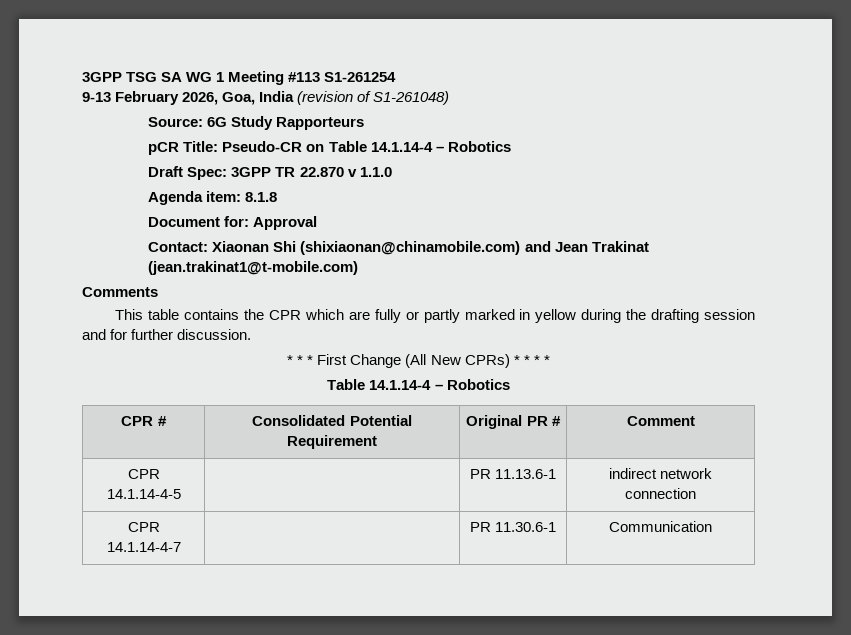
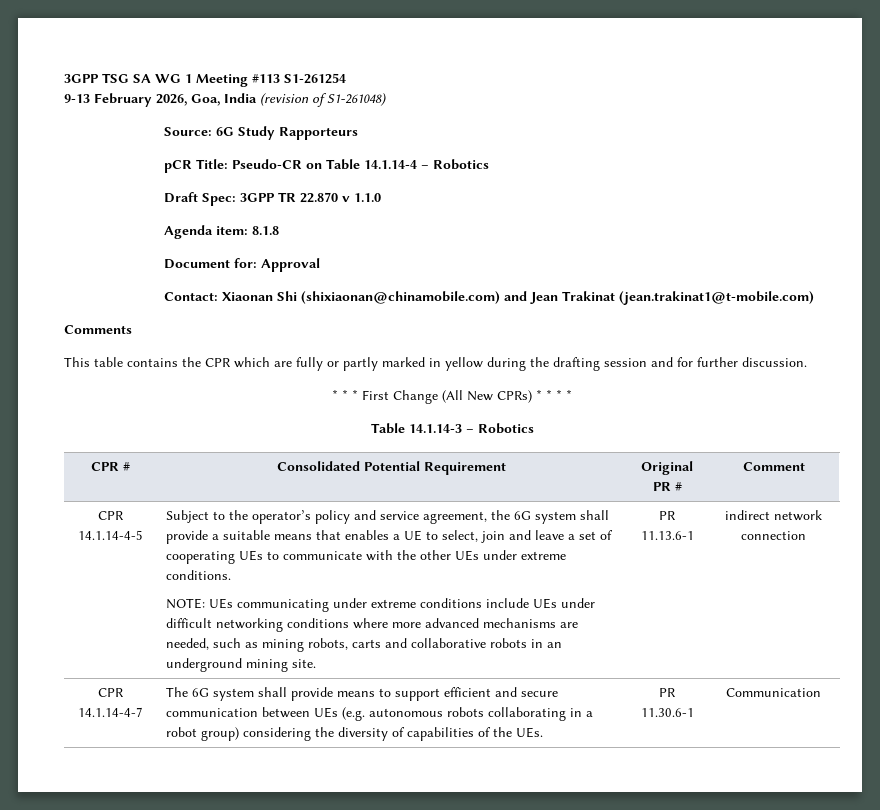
[369,380,432,390] 14.1.14-4 -> [408,424,462,433] 14.1.14-3
(181, 494) none -> [165,510,609,524] [165,530,613,544] [165,550,566,564] [165,570,231,580] [165,598,595,612] [165,618,578,632] [165,638,562,652] [165,658,316,672] Subject to the operator’s policy and service agreement, the 6G system shall provide a suitable means that enables a UE to select, join and leave a set of cooperating UEs to communicate with the other UEs under extreme conditions. // NOTE: UEs communicating under extreme conditions include UEs under difficult networking conditions where more advanced mechanisms are needed, such as mining robots, carts and collaborative robots in an underground mining site.
(181, 547) none -> [165,687,558,701] [165,707,593,721] [165,727,543,741] The 6G system shall provide means to support efficient and secure communication between UEs (e.g. autonomous robots collaborating in a robot group) considering the diversity of capabilities of the UEs.

